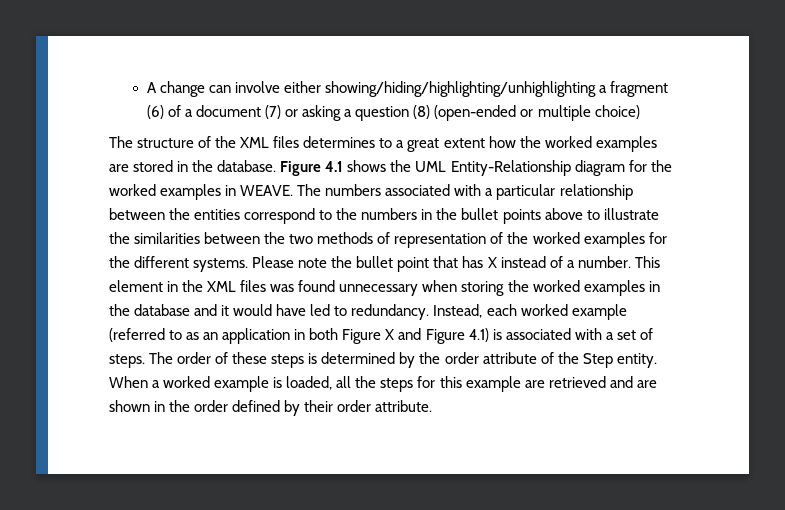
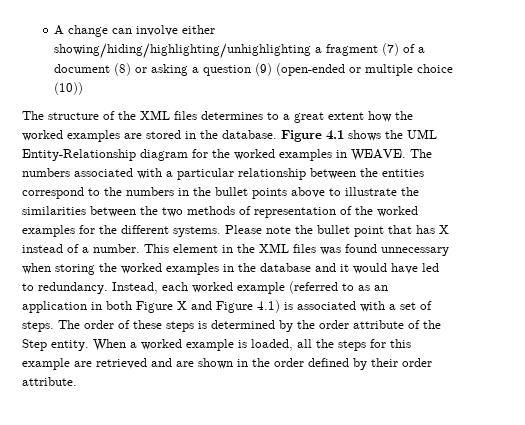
[146,105,164,119] (6) -> [382,43,400,56] (7)
[265,105,282,119] (7) -> [114,63,132,76] (8)
[413,105,431,119] (8) -> [255,63,273,76] (9)
[594,105,640,119] choice) -> [417,64,454,73] [54,82,84,95] choice (10))

